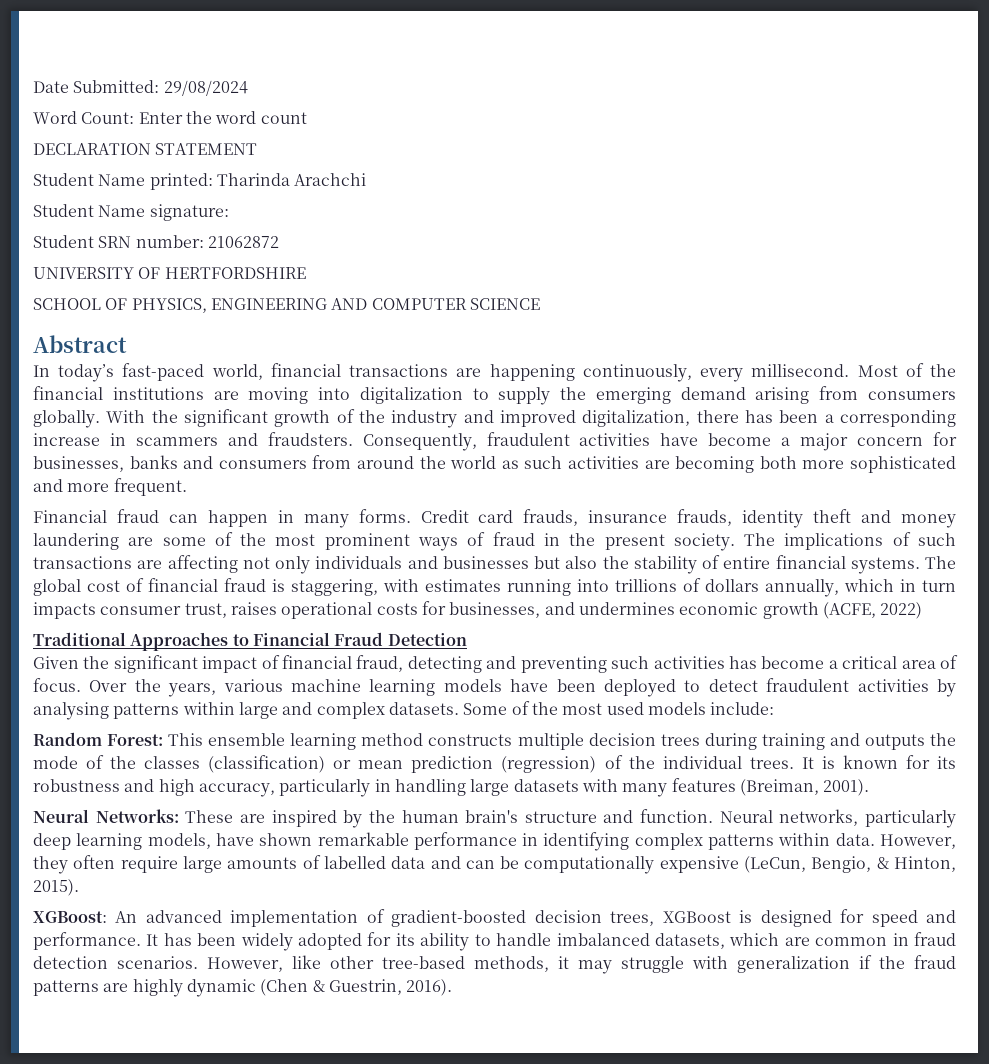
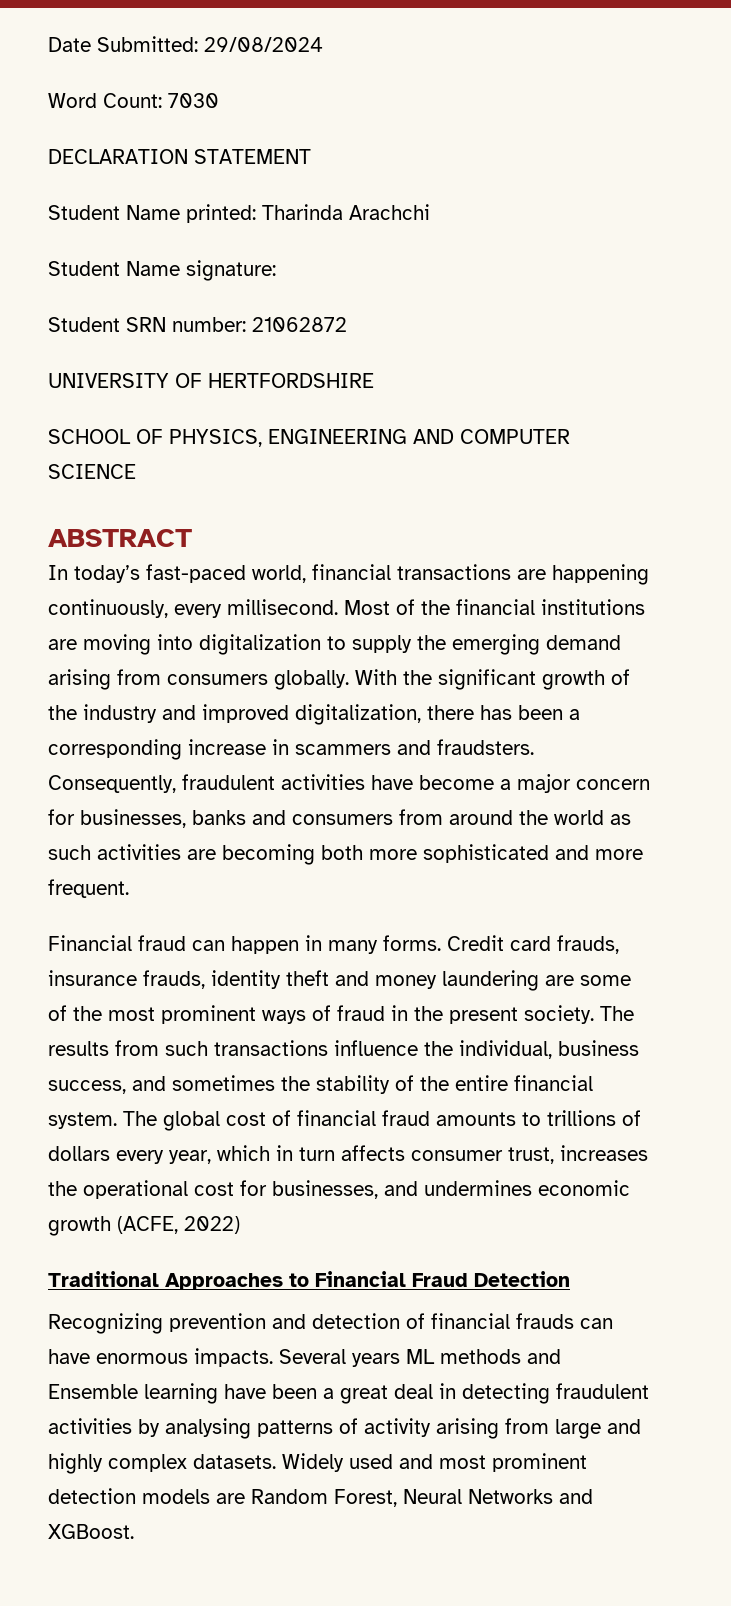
[138,111,307,124] Enter the word count -> [168,93,219,108] 7030
[33,335,127,353] Abstract -> [48,529,192,547] ABSTRACT
[784,532,956,550] [33,555,598,574] implications of such transactions are affecting not only individuals and businesses but also -> [48,1040,639,1059] [48,1075,275,1094] results from such transactions influence the individual, business success, and sometimes
(720, 562) none -> [420,1076,449,1091] the
[850,557,920,574] systems. -> [48,1112,117,1129] system.
[272,579,609,596] is staggering, with estimates running into -> [436,1112,541,1126] amounts to
[765,579,839,597] annually, -> [116,1150,211,1164] every year,
[33,602,96,619] impacts -> [341,1145,405,1161] affects
[230,602,418,619] raises operational costs -> [560,1145,648,1161] [48,1180,234,1199] increases the operational cost
[33,655,958,673] [33,678,758,697] Given the significant impact of financial fraud, detecting and preventing such activities has become a critical area of focus. Over the years, various machine learning models have been deployed to detect -> [48,1313,613,1334] [48,1348,561,1367] [48,1383,550,1404] Recognizing prevention and detection of financial frauds can have enormous impacts. Several years ML methods and Ensemble learning have been a great deal in detecting
[182,702,235,715] within -> [339,1418,549,1439] of activity arising from
(313, 708) none -> [48,1453,103,1474] highly
[463,701,775,715] [33,732,956,750] [33,755,956,773] [33,778,870,797] [33,809,956,828] [33,832,956,851] [33,855,956,874] [33,879,79,896] [33,909,956,927] [33,932,956,951] [33,955,956,974] [33,979,453,997] Some of the most used models include: // Random Forest: This ensemble learning method constructs multiple decision trees during training and outputs the mode of the classes (classification) or mean prediction (regression) of the individual trees. It is known for its robustness and high accuracy, particularly in handling large datasets with many features (Breiman, 2001). // Neural Networks: These are inspired by the human brain's structure and function. Neural networks, particularly deep learning models, have shown remarkable performance in identifying complex patterns within data. However, they often require large amounts of labelled data and can be computationally expensive (LeCun, Bengio, & Hinton, 2015). // XGBoost: An advanced implementation of gradient-boosted decision trees, XGBoost is designed for speed and performance. It has been widely adopted for its ability to handle imbalanced datasets, which are common in fraud detection scenarios. However, like other tree-based methods, it may struggle with generalization if the fraud patterns are highly dynamic (Chen & Guestrin, 2016). -> [282,1453,587,1472] [48,1488,593,1507] [48,1524,134,1539] Widely used and most prominent detection models are Random Forest, Neural Networks and XGBoost.

